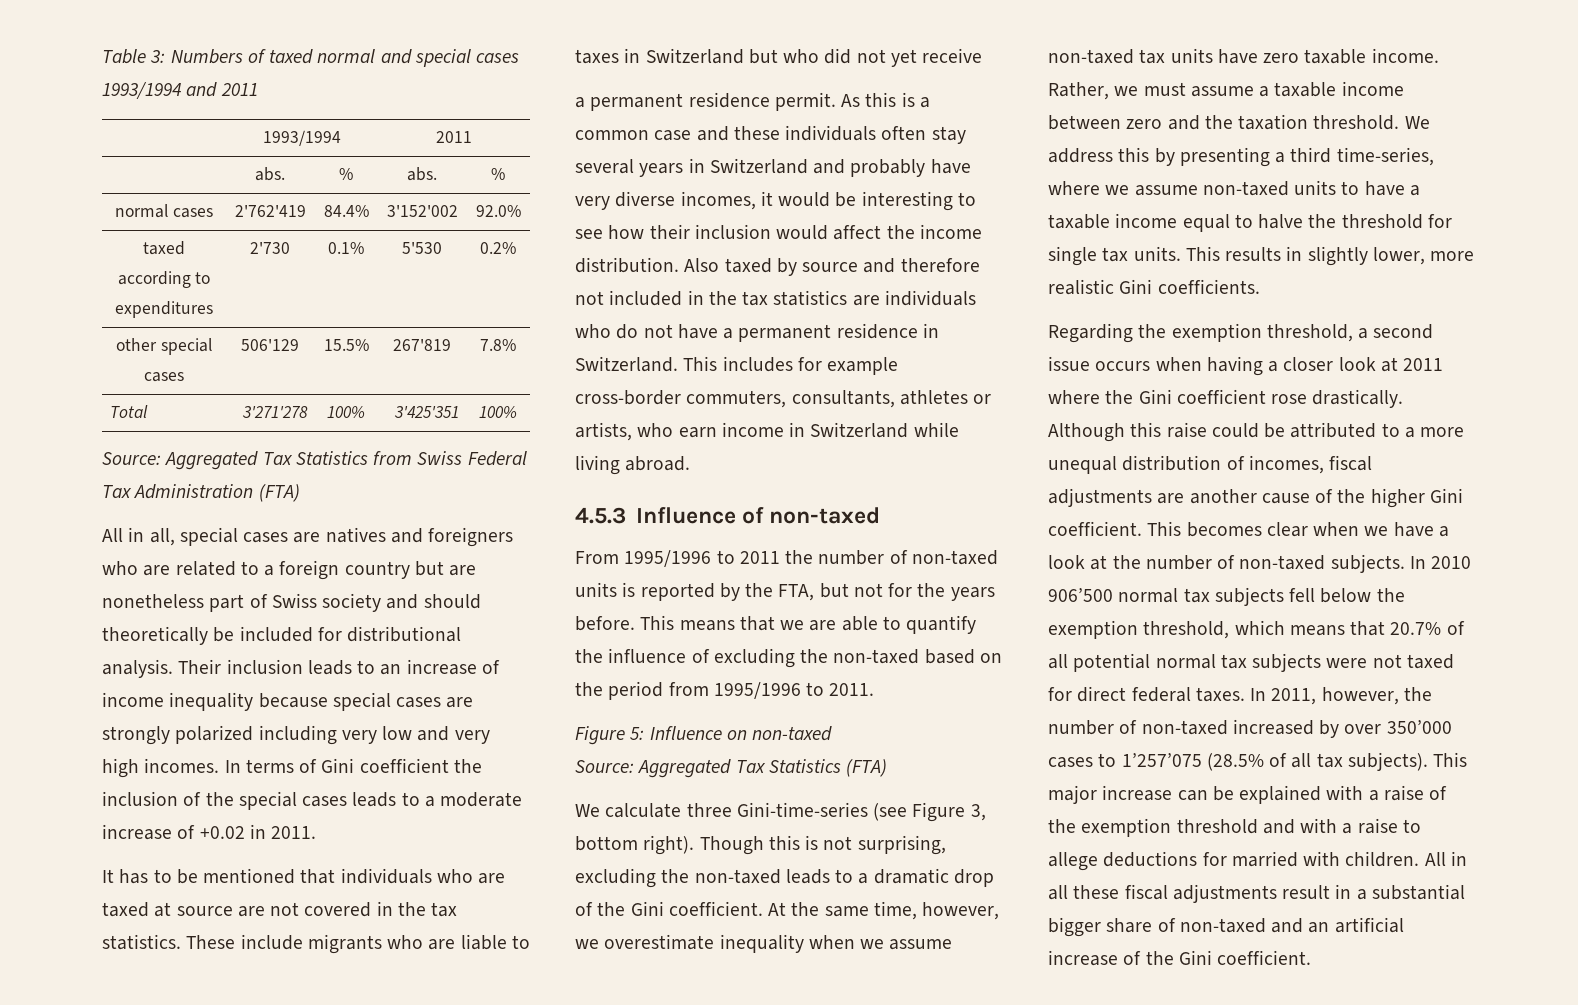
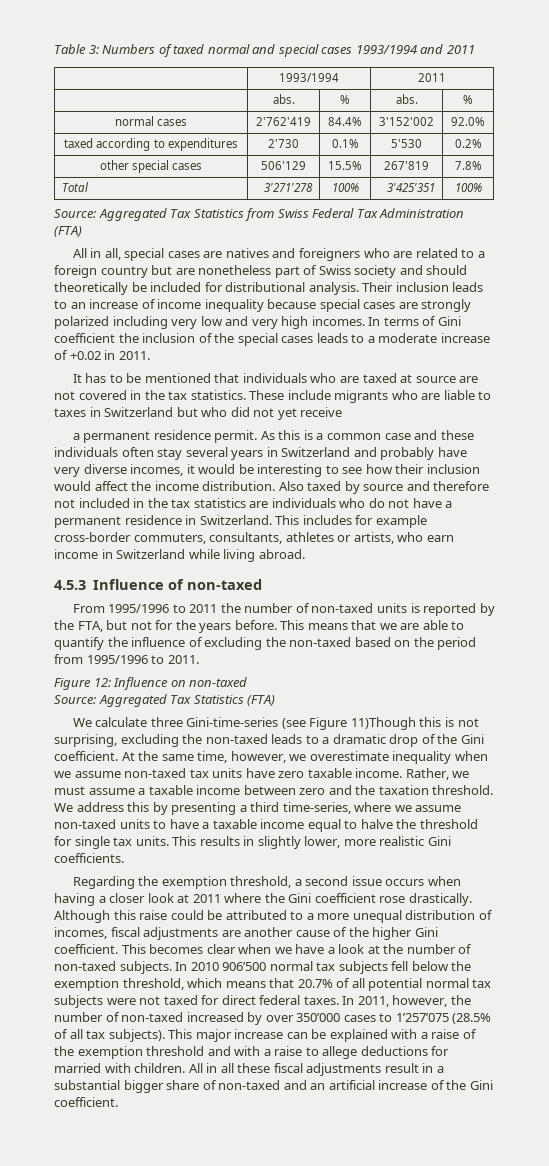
[630,727,645,740] 5: -> [93,678,111,687] 12:
[970,804,986,821] [575,835,764,855] 3, bottom right). Though -> [350,717,416,730] 11)Though

